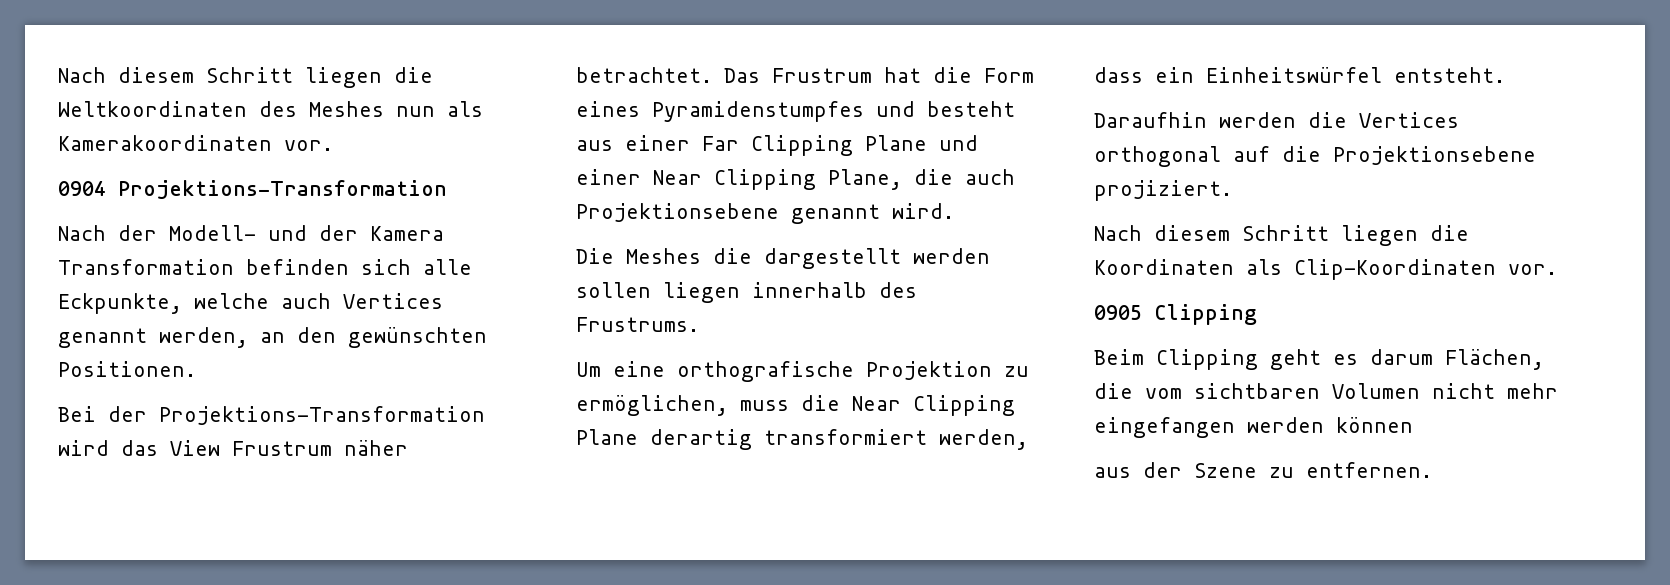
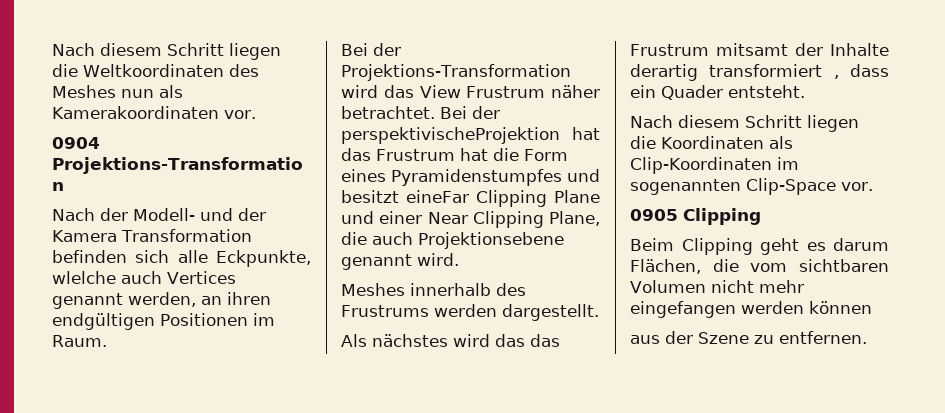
[194,293,269,309] welche -> [52,271,116,284] wlelche
[297,327,487,348] [58,361,196,377] den gewünschten Positionen. -> [227,292,271,305] [52,313,275,330] [52,335,107,347] ihren endgültigen Positionen im Raum.
[724,68,760,83] Das -> [440,106,500,119] [341,127,600,144] [341,148,371,161] Bei der perspektivischeProjektion hat das
[927,101,1015,117] [576,135,739,151] besteht aus einer Far -> [341,190,470,203] besitzt eineFar
[576,248,990,269] [576,282,917,303] [576,317,699,332] [576,361,1029,382] [576,395,1015,416] [576,429,638,445] Die Meshes die dargestellt werden sollen liegen innerhalb des Frustrums. // Um eine orthografische Projektion zu ermöglichen, muss die Near Clipping Plane -> [341,283,526,296] [341,304,599,321] [341,334,560,347] [630,43,889,56] Meshes innerhalb des Frustrums werden dargestellt. // Als nächstes wird das das Frustrum mitsamt der Inhalte
[939,429,1028,450] werden, -> [833,75,839,79] ,
[1206,67,1382,83] Einheitswürfel -> [661,85,723,100] Quader
[1094,112,1459,128] [1094,146,1536,167] [1094,180,1232,201] // Daraufhin werden die Vertices orthogonal auf die Projektionsebene projiziert. -> (805, 91) none
(1496, 269) none -> [776,157,799,170] [630,178,836,195] im sogenannten Clip-Space

